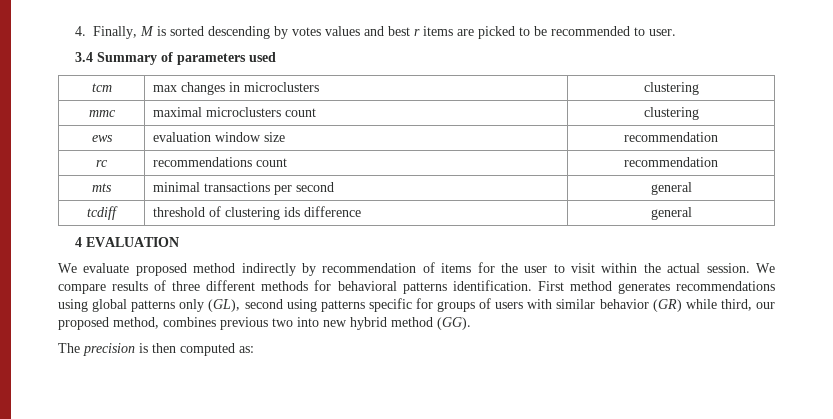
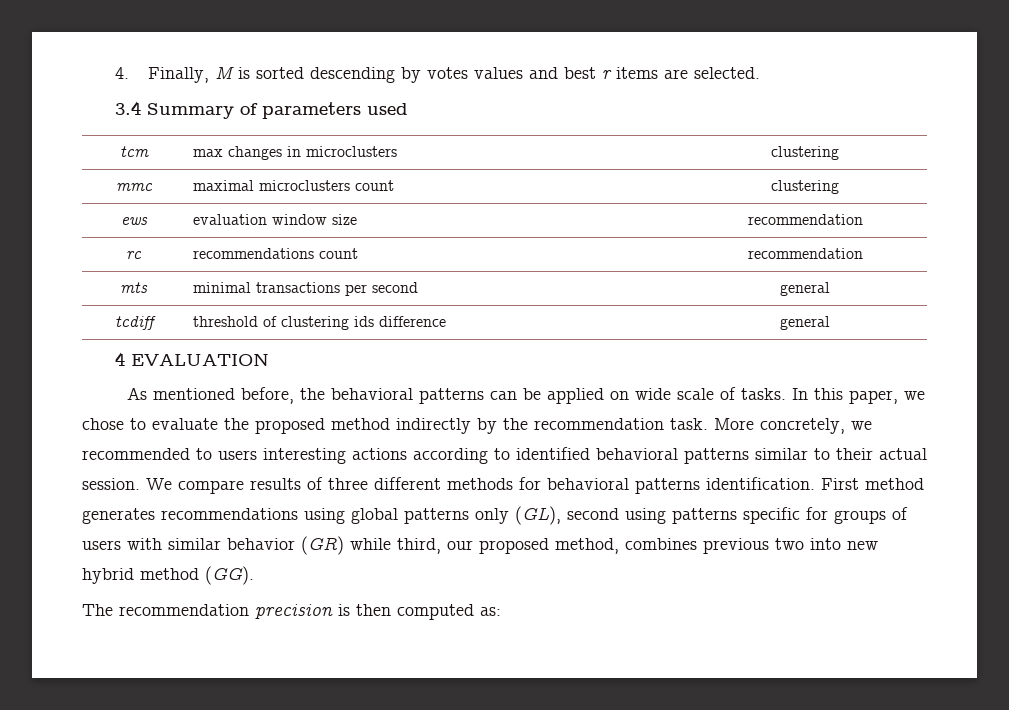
[478,26,677,39] picked to be recommended to user. -> [693,67,760,79] selected.
[58,262,661,276] We evaluate proposed method indirectly by recommendation of items for the user to visit within the -> [126,387,925,404] [82,418,872,434] [82,447,873,464] As mentioned before, the behavioral patterns can be applied on wide scale of tasks. In this paper, we chose to evaluate the proposed method indirectly by the recommendation task. More concretely, we recommended to users interesting actions according to identified behavioral patterns similar to their
(80, 348) none -> [119,604,249,616] recommendation

